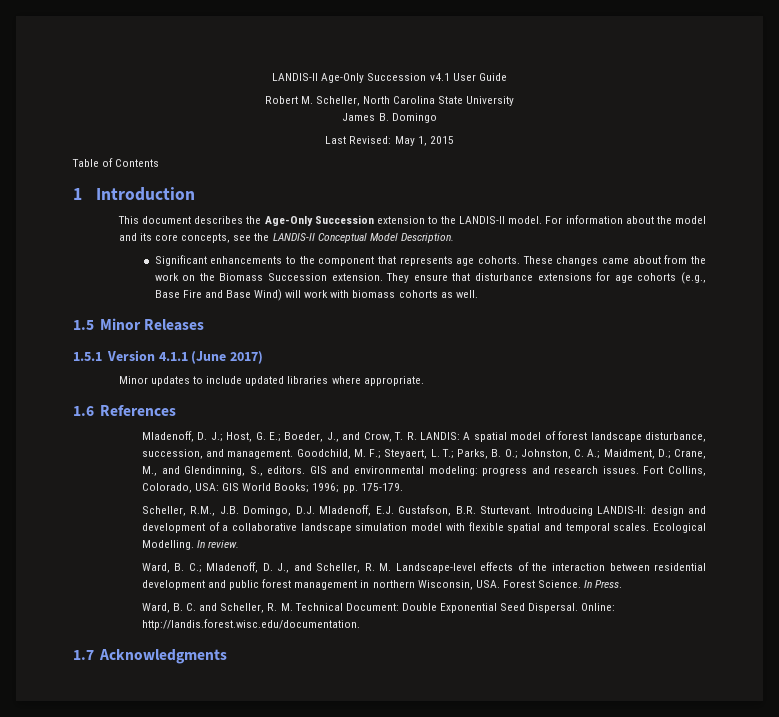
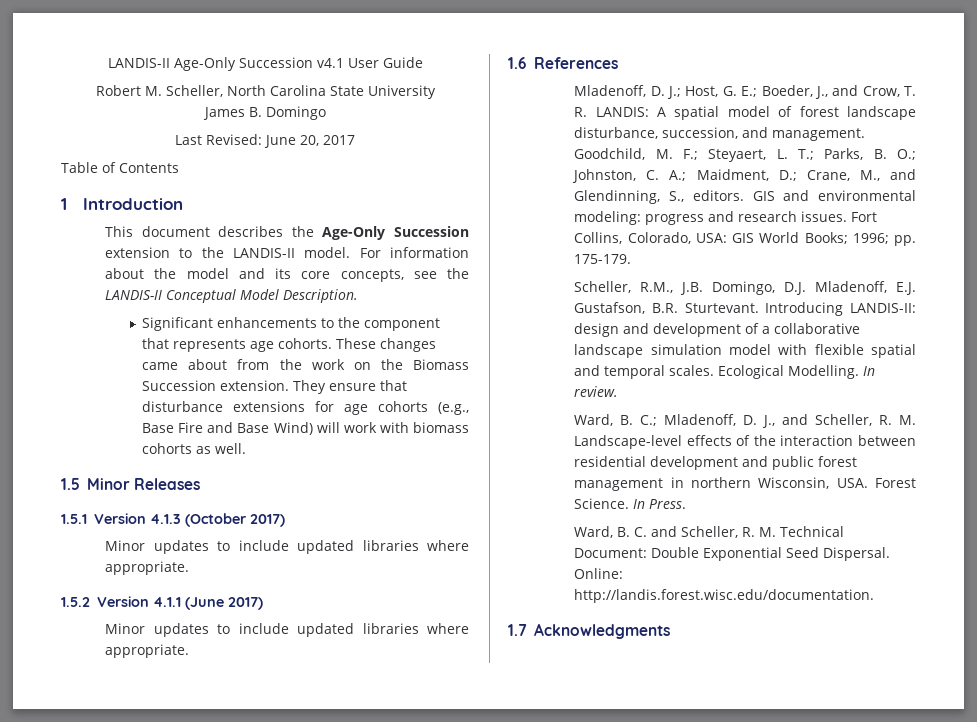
[394,136,454,146] May 1, 2015 -> [264,135,355,148] June 20, 2017
(155, 355) none -> [149,513,285,527] [105,540,469,554] [105,561,190,575] [61,596,149,607] 4.1.3 (October 2017) // Minor updates to include updated libraries where appropriate. // 1.5.2 Version

